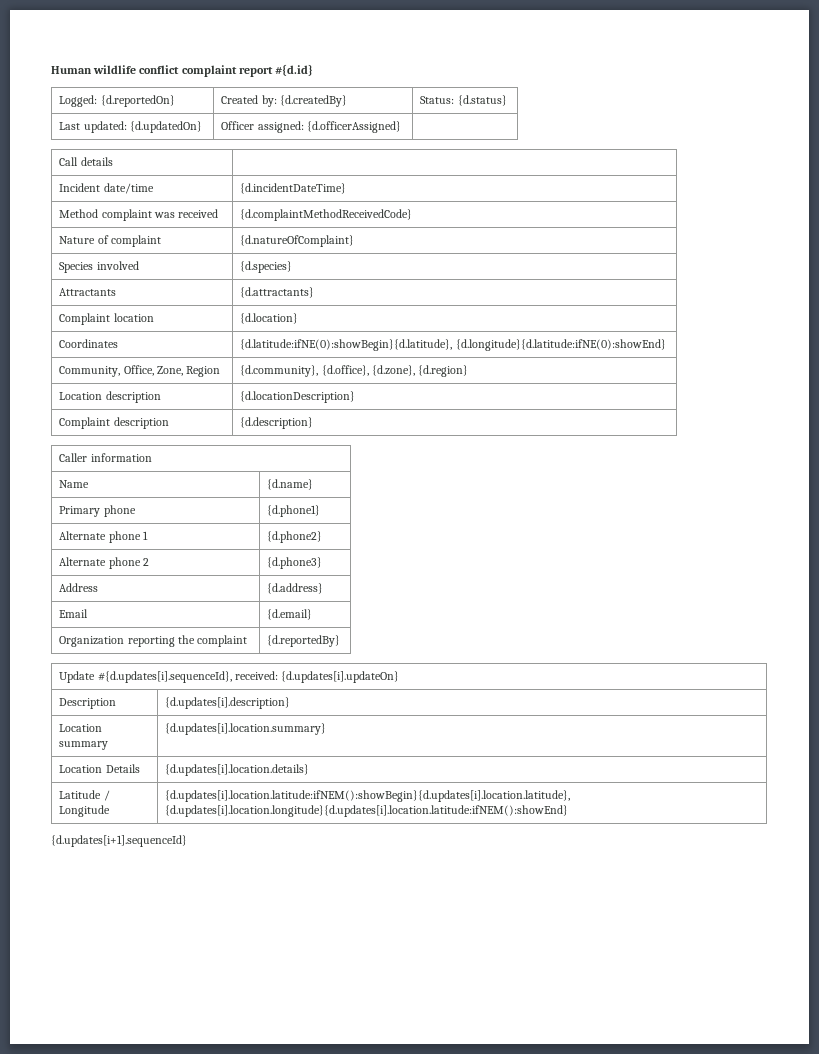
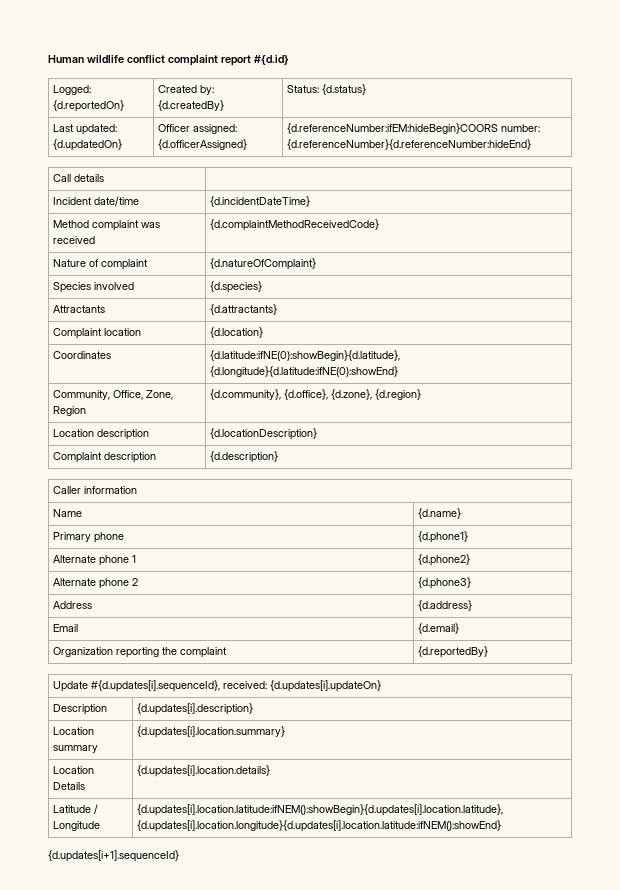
(401, 127) none -> [286,123,540,134] [286,139,531,150] {d.referenceNumber:ifEM:hideBegin}COORS number: {d.referenceNumber}{d.referenceNumber:hideEnd}

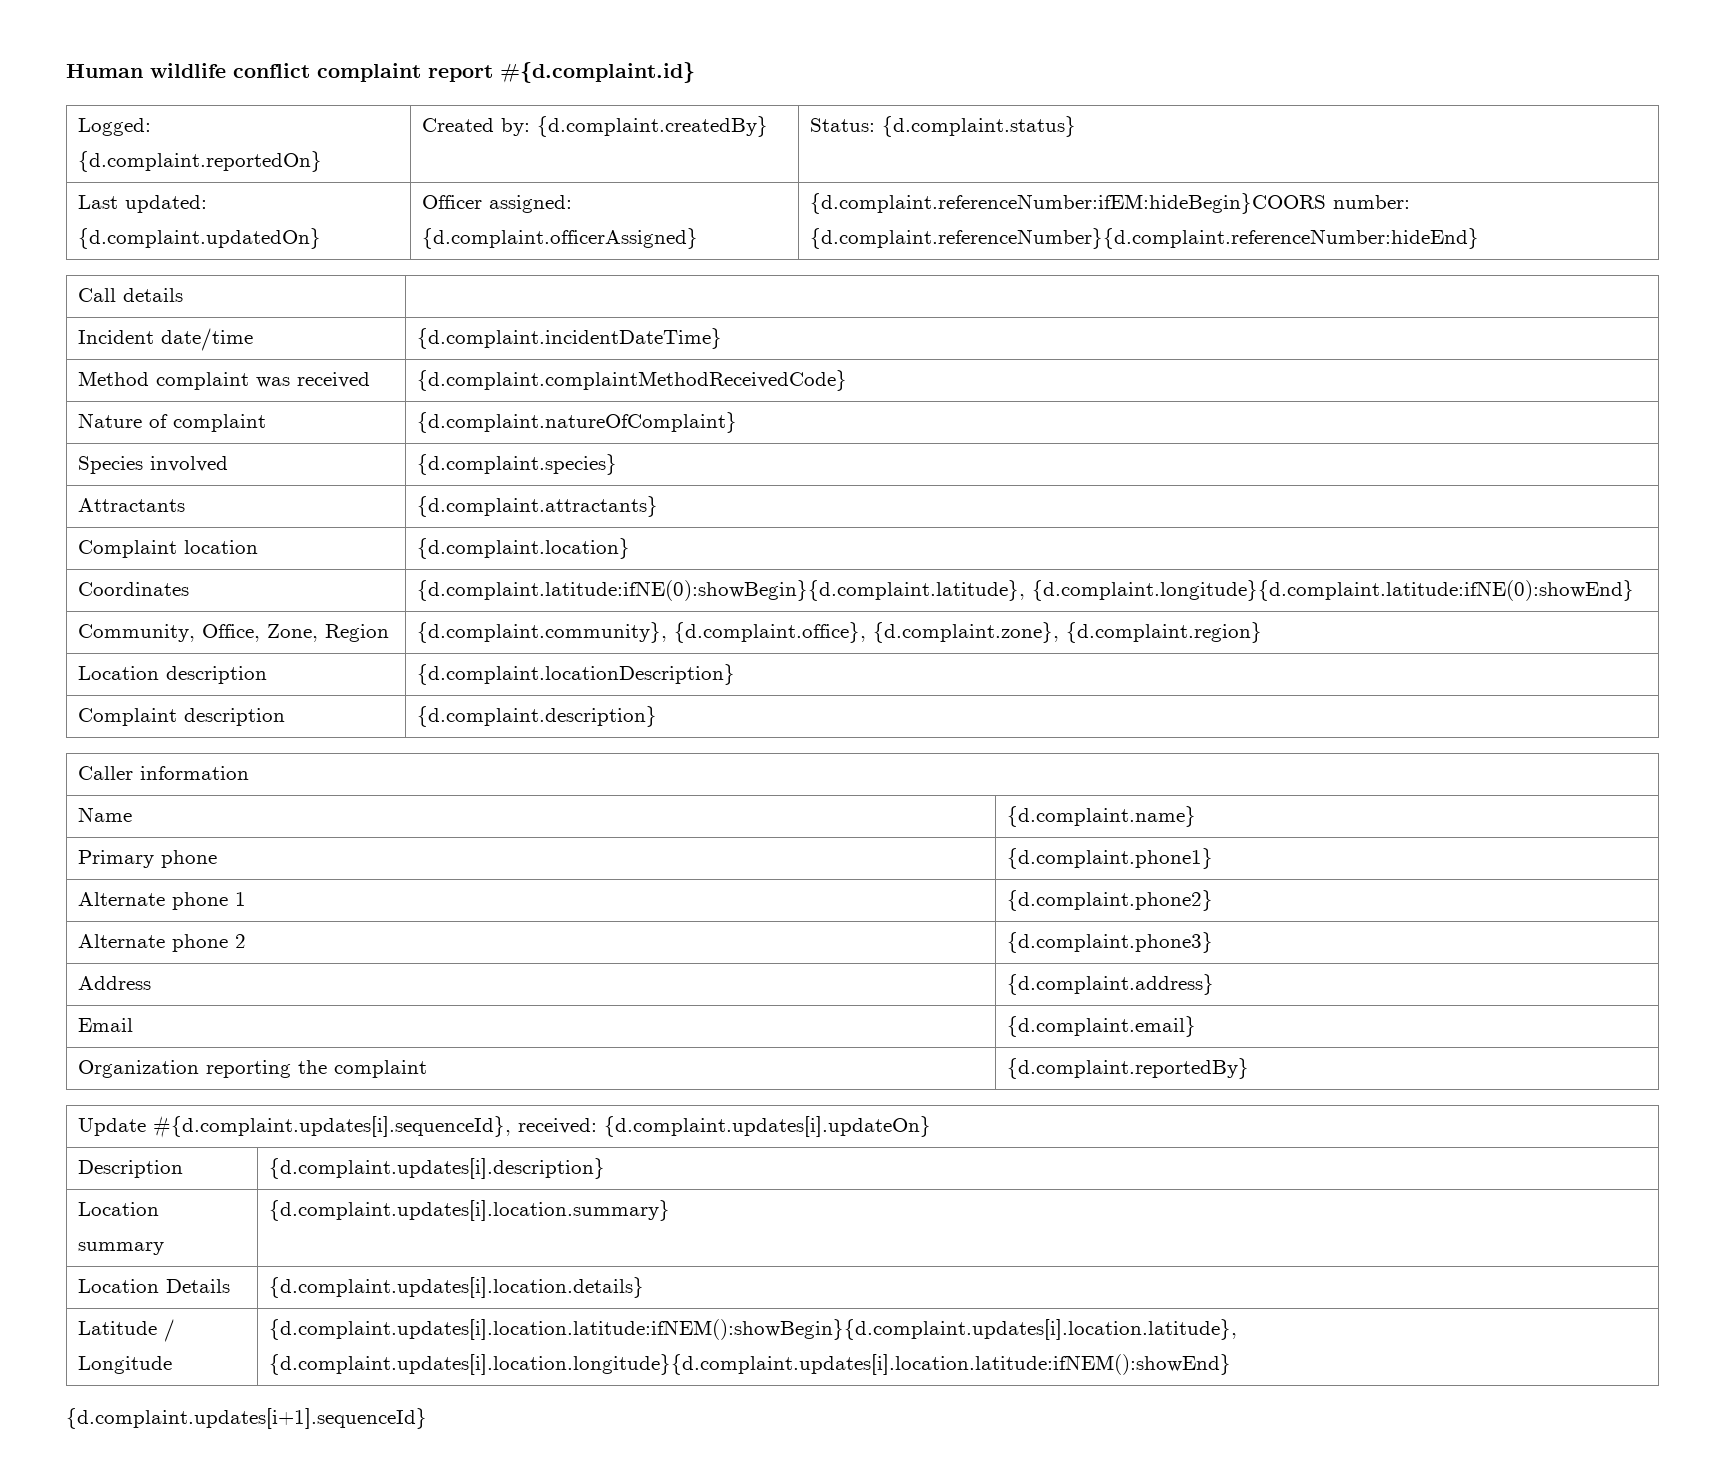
[254,54,289,65] #{d.id} -> [500,62,695,83] #{d.complaint.id}
[52,100,124,112] {d.reportedOn} -> [78,151,323,172] {d.complaint.reportedOn}
[157,100,224,111] {d.createdBy} -> [537,116,769,137] {d.complaint.createdBy}
[321,84,366,95] {d.status} -> [882,116,1077,137] {d.complaint.status}
[52,139,122,151] {d.updatedOn} -> [78,228,322,249] {d.complaint.updatedOn}
[157,139,247,150] [286,123,540,134] [286,139,531,150] {d.officerAssigned} | {d.referenceNumber:ifEM:hideBegin}COORS number: {d.referenceNumber}{d.referenceNumber:hideEnd} -> [422,228,699,249] [810,193,1411,214] [810,228,1480,249] {d.complaint.officerAssigned} | {d.complaint.referenceNumber:ifEM:hideBegin}COORS number: {d.complaint.referenceNumber}{d.complaint.referenceNumber:hideEnd}
[209,196,310,207] {d.incidentDateTime} -> [417,328,723,349] {d.complaint.incidentDateTime}
[209,219,379,231] {d.complaintMethodReceivedCode} -> [417,370,848,391] {d.complaint.complaintMethodReceivedCode}
[209,258,316,270] {d.natureOfComplaint} -> [417,412,738,433] {d.complaint.natureOfComplaint}
[209,281,262,293] {d.species} -> [417,454,618,475] {d.complaint.species}
[209,304,277,315] {d.attractants} -> [417,496,659,517] {d.complaint.attractants}
[209,327,263,338] {d.location} -> [417,538,631,559] {d.complaint.location}
[209,350,400,361] [209,366,398,377] {d.latitude:ifNE(0):showBegin}{d.latitude}, {d.longitude}{d.latitude:ifNE(0):showEnd} -> [417,580,1635,601] {d.complaint.latitude:ifNE(0):showBegin}{d.complaint.latitude}, {d.complaint.longitude}{d.complaint.latitude:ifNE(0):showEnd}
[209,389,421,400] {d.community}, {d.office}, {d.zone}, {d.region} -> [417,622,1263,643] {d.complaint.community}, {d.complaint.office}, {d.complaint.zone}, {d.complaint.region}
[209,428,317,440] {d.locationDescription} -> [417,664,736,685] {d.complaint.locationDescription}
[209,451,278,463] {d.description} -> [417,706,658,727] {d.complaint.description}
[417,508,461,519] {d.name} -> [1007,806,1197,827] {d.complaint.name}
[417,531,468,543] {d.phone1} -> [1007,848,1214,869] {d.complaint.phone1}
[417,554,470,566] {d.phone2} -> [1007,890,1214,911] {d.complaint.phone2}
[417,577,471,589] {d.phone3} -> [1007,932,1214,953] {d.complaint.phone3}
[417,600,472,611] {d.address} -> [1007,974,1215,995] {d.complaint.address}
[417,623,459,634] {d.email} -> [1007,1016,1197,1037] {d.complaint.email}
[417,646,488,658] {d.reportedBy} -> [1007,1058,1250,1079] {d.complaint.reportedBy}
[90,680,381,692] #{d.updates[i].sequenceId}, received: {d.updates[i].updateOn} -> [153,1115,932,1138] #{d.complaint.updates[i].sequenceId}, received: {d.complaint.updates[i].updateOn}
[136,703,253,715] {d.updates[i].description} -> [269,1158,606,1179] {d.complaint.updates[i].description}
[136,726,285,738] {d.updates[i].location.summary} -> [269,1200,671,1221] {d.complaint.updates[i].location.summary}
[136,765,270,777] {d.updates[i].location.details} -> [269,1277,645,1298] {d.complaint.updates[i].location.details}
[136,804,503,816] [136,820,501,832] [48,850,179,862] {d.updates[i].location.latitude:ifNEM():showBegin}{d.updates[i].location.latitude}, {d.updates[i].location.longitude}{d.updates[i].location.latitude:ifNEM():showEnd} // {d.updates[i+1].sequenceId} -> [269,1319,1238,1340] [269,1354,1232,1375] [66,1408,427,1429] {d.complaint.updates[i].location.latitude:ifNEM():showBegin}{d.complaint.updates[i].location.latitude}, {d.complaint.updates[i].location.longitude}{d.complaint.updates[i].location.latitude:ifNEM():showEnd} // {d.complaint.updates[i+1].sequenceId}

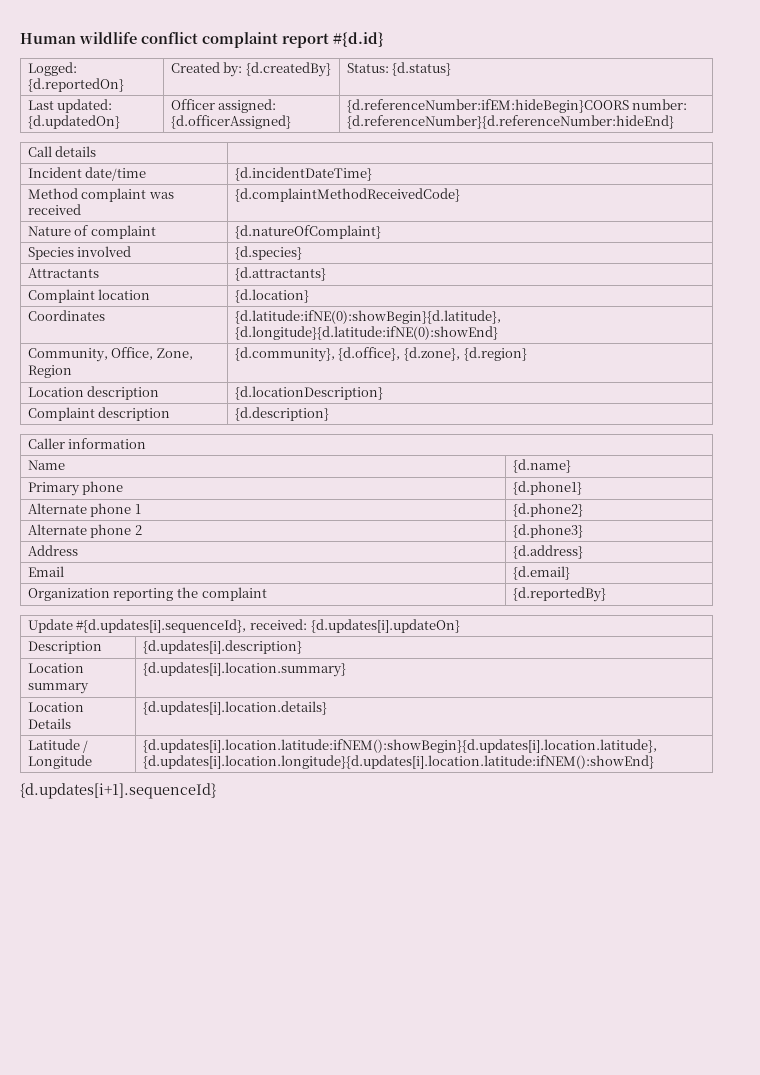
[500,62,695,83] #{d.complaint.id} -> [333,32,384,47] #{d.id}
[78,151,323,172] {d.complaint.reportedOn} -> [27,78,124,92] {d.reportedOn}
[537,116,769,137] {d.complaint.createdBy} -> [246,62,332,77] {d.createdBy}
[882,116,1077,137] {d.complaint.status} -> [392,62,452,76] {d.status}
[78,228,322,249] {d.complaint.updatedOn} -> [27,115,120,129] {d.updatedOn}
[422,228,699,249] [810,193,1411,214] [810,228,1480,249] {d.complaint.officerAssigned} | {d.complaint.referenceNumber:ifEM:hideBegin}COORS number: {d.complaint.referenceNumber}{d.complaint.referenceNumber:hideEnd} -> [170,115,291,129] [346,99,688,113] [346,115,674,129] {d.officerAssigned} | {d.referenceNumber:ifEM:hideBegin}COORS number: {d.referenceNumber}{d.referenceNumber:hideEnd}
[417,328,723,349] {d.complaint.incidentDateTime} -> [234,167,372,181] {d.incidentDateTime}
[417,370,848,391] {d.complaint.complaintMethodReceivedCode} -> [234,188,460,202] {d.complaintMethodReceivedCode}
[417,412,738,433] {d.complaint.natureOfComplaint} -> [234,225,381,239] {d.natureOfComplaint}
[417,454,618,475] {d.complaint.species} -> [234,246,302,260] {d.species}
[417,496,659,517] {d.complaint.attractants} -> [234,267,326,281] {d.attractants}
[417,538,631,559] {d.complaint.location} -> [234,289,309,303] {d.location}
[417,580,1635,601] {d.complaint.latitude:ifNE(0):showBegin}{d.complaint.latitude}, {d.complaint.longitude}{d.complaint.latitude:ifNE(0):showEnd} -> [234,310,501,324] [234,326,498,340] {d.latitude:ifNE(0):showBegin}{d.latitude}, {d.longitude}{d.latitude:ifNE(0):showEnd}
[417,622,1263,643] {d.complaint.community}, {d.complaint.office}, {d.complaint.zone}, {d.complaint.region} -> [234,347,527,362] {d.community}, {d.office}, {d.zone}, {d.region}
[417,664,736,685] {d.complaint.locationDescription} -> [234,386,383,400] {d.locationDescription}
[417,706,658,727] {d.complaint.description} -> [234,407,329,421] {d.description}
[1007,806,1197,827] {d.complaint.name} -> [512,459,571,473] {d.name}
[1007,848,1214,869] {d.complaint.phone1} -> [512,481,582,495] {d.phone1}
[1007,890,1214,911] {d.complaint.phone2} -> [512,503,583,517] {d.phone2}
[1007,932,1214,953] {d.complaint.phone3} -> [512,524,583,538] {d.phone3}
[1007,974,1215,995] {d.complaint.address} -> [512,545,583,559] {d.address}
[1007,1016,1197,1037] {d.complaint.email} -> [512,566,570,580] {d.email}
[1007,1058,1250,1079] {d.complaint.reportedBy} -> [512,587,606,602] {d.reportedBy}
[153,1115,932,1138] #{d.complaint.updates[i].sequenceId}, received: {d.complaint.updates[i].updateOn} -> [76,619,460,633] #{d.updates[i].sequenceId}, received: {d.updates[i].updateOn}
[269,1158,606,1179] {d.complaint.updates[i].description} -> [142,640,302,654] {d.updates[i].description}
[269,1200,671,1221] {d.complaint.updates[i].location.summary} -> [142,662,346,677] {d.updates[i].location.summary}
[269,1277,645,1298] {d.complaint.updates[i].location.details} -> [142,701,327,715] {d.updates[i].location.details}
[269,1319,1238,1340] [269,1354,1232,1375] [66,1408,427,1429] {d.complaint.updates[i].location.latitude:ifNEM():showBegin}{d.complaint.updates[i].location.latitude}, {d.complaint.updates[i].location.longitude}{d.complaint.updates[i].location.latitude:ifNEM():showEnd} // {d.complaint.updates[i+1].sequenceId} -> [142,739,657,753] [142,755,654,769] [20,783,216,799] {d.updates[i].location.latitude:ifNEM():showBegin}{d.updates[i].location.latitude}, {d.updates[i].location.longitude}{d.updates[i].location.latitude:ifNEM():showEnd} // {d.updates[i+1].sequenceId}

